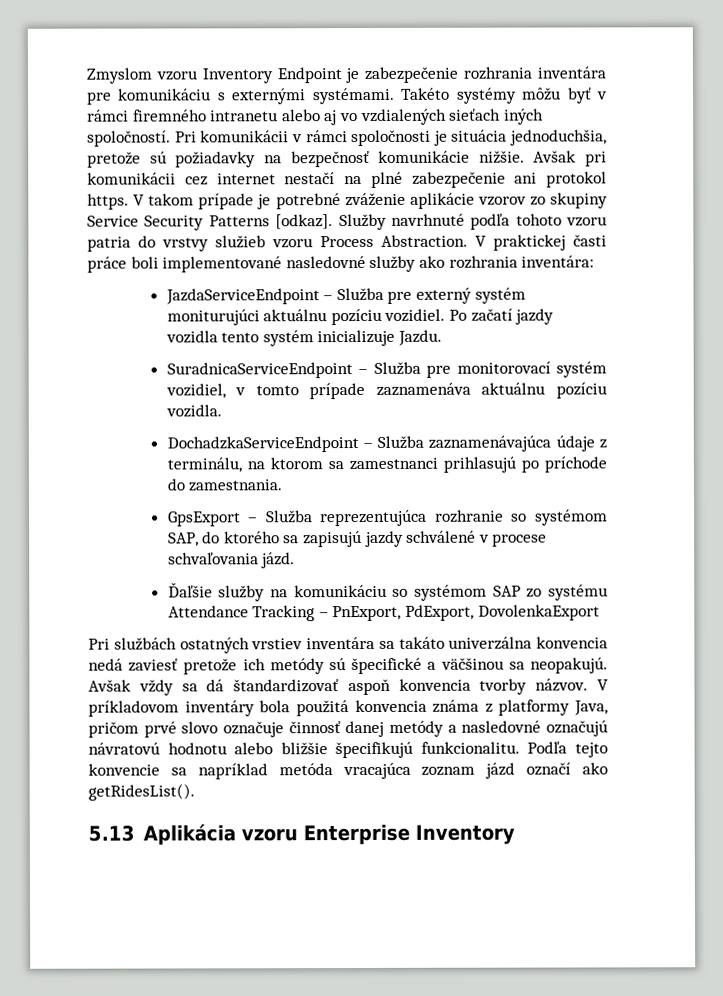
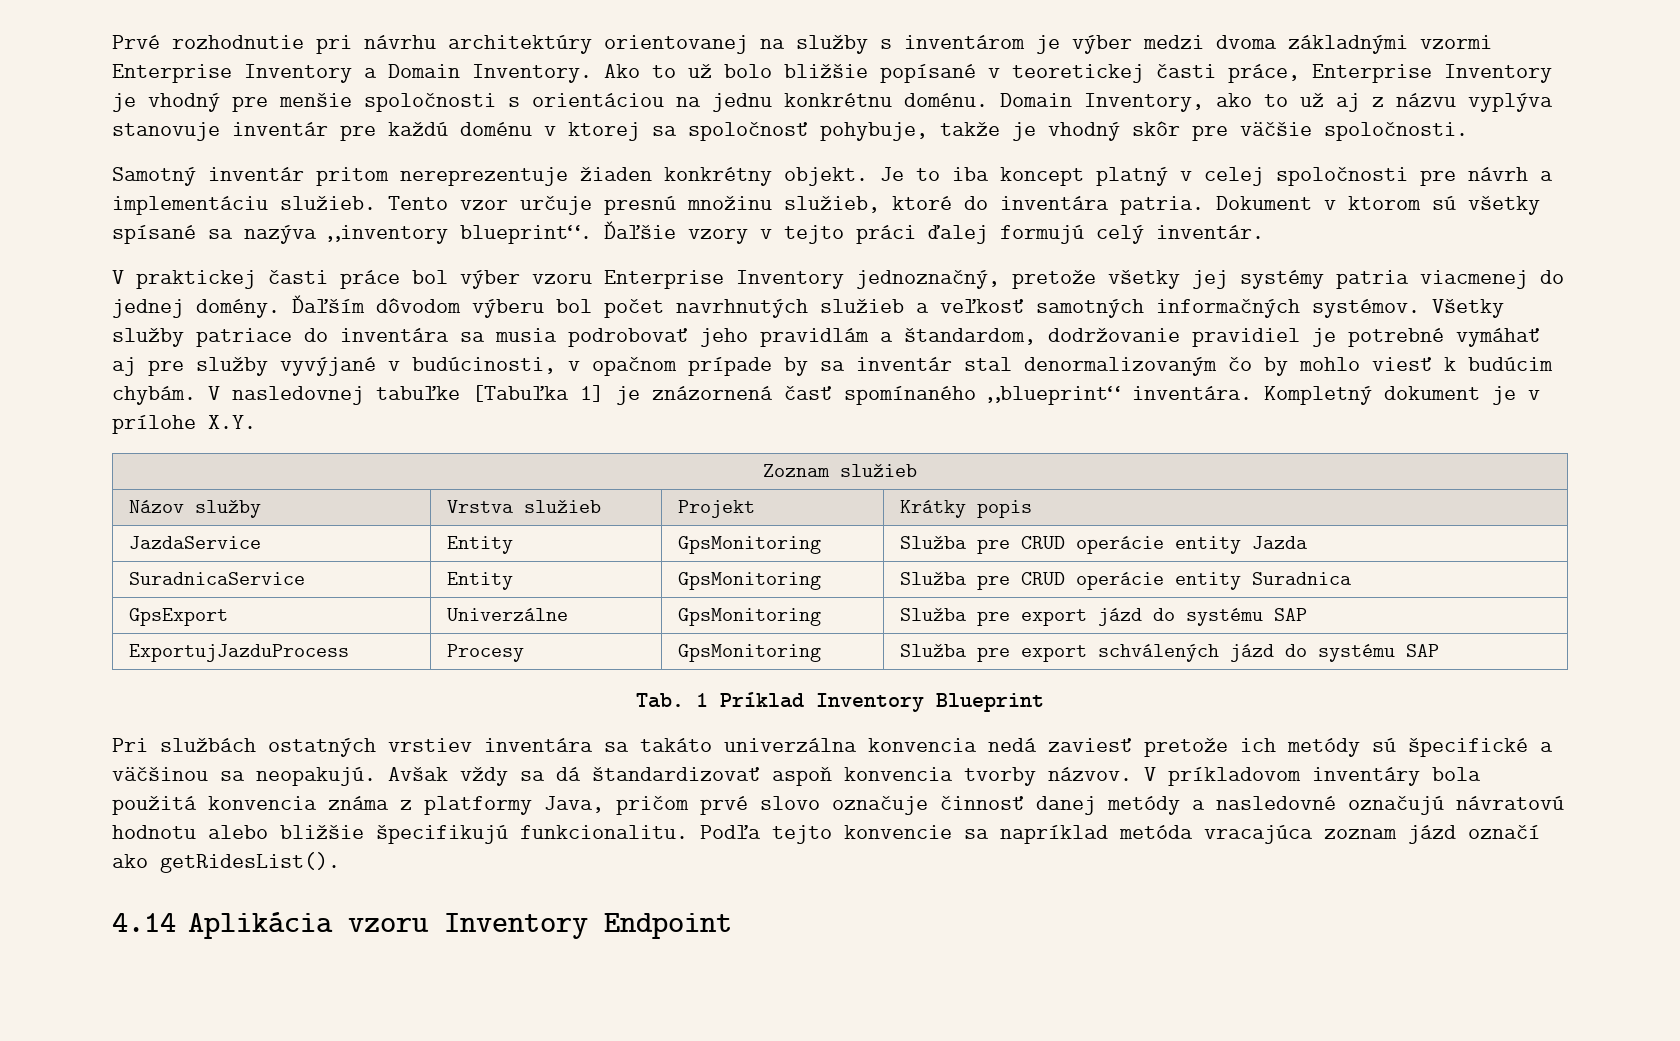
[86,66,606,84] [87,87,609,105] [87,108,544,126] [87,129,607,147] [87,150,607,168] [87,171,607,188] [87,192,609,210] [87,213,607,231] [87,234,607,252] [87,255,595,273] [165,287,526,305] [166,308,555,326] [165,329,442,347] [166,361,607,379] [165,382,607,400] [165,404,222,418] [166,435,607,453] [166,456,607,473] [166,478,283,492] [167,509,608,527] [167,530,548,548] [167,552,296,569] [167,582,608,602] [167,604,600,622] Zmyslom vzoru Inventory Endpoint je zabezpečenie rozhrania inventára pre komunikáciu s externými systémami. Takéto systémy môžu byť v rámci firemného intranetu alebo aj vo vzdialených sieťach iných spoločností. Pri komunikácii v rámci spoločnosti je situácia jednoduchšia, pretože sú požiadavky na bezpečnosť komunikácie nižšie. Avšak pri komunikácii cez internet nestačí na plné zabezpečenie ani protokol https. V takom prípade je potrebné zváženie aplikácie vzorov zo skupiny Service Security Patterns [odkaz]. Služby navrhnuté podľa tohoto vzoru patria do vrstvy služieb vzoru Process Abstraction. V praktickej časti práce boli implementované nasledovné služby ako rozhrania inventára: // JazdaServiceEndpoint – Služba pre externý systém moniturujúci aktuálnu pozíciu vozidiel. Po začatí jazdy vozidla tento systém inicializuje Jazdu. // SuradnicaServiceEndpoint – Služba pre monitorovací systém vozidiel, v tomto prípade zaznamenáva aktuálnu pozíciu vozidla. // DochadzkaServiceEndpoint – Služba zaznamenávajúca údaje z terminálu, na ktorom sa zamestnanci prihlasujú po príchode do zamestnania. // GpsExport – Služba reprezentujúca rozhranie so systémom SAP, do ktorého sa zapisujú jazdy schválené v procese schvaľovania jázd. // Ďaľšie služby na komunikáciu so systémom SAP zo systému Attendance Tracking – PnExport, PdExport, DovolenkaExport -> [112,35,1492,54] [112,64,1552,83] [112,93,1553,112] [112,121,1468,141] [112,167,1553,186] [112,196,1540,215] [112,220,1264,244] [112,270,1564,289] [112,294,1504,318] [112,328,1540,347] [112,357,1553,376] [112,385,1540,405] [112,415,256,434] [763,464,917,477] [128,500,261,518] [446,500,601,513] [677,500,755,518] [899,500,1032,518] [128,536,261,549] [446,536,513,554] [677,536,821,554] [899,536,1307,554] [128,572,305,585] [446,572,513,590] [677,572,821,590] [899,572,1351,590] [128,608,228,626] [446,608,568,621] [677,608,821,626] [899,608,1307,626] [128,644,349,662] [446,644,524,662] [677,644,821,662] [899,644,1439,662] [636,692,1044,712] Prvé rozhodnutie pri návrhu architektúry orientovanej na služby s inventárom je výber medzi dvoma základnými vzormi Enterprise Inventory a Domain Inventory. Ako to už bolo bližšie popísané v teoretickej časti práce, Enterprise Inventory je vhodný pre menšie spoločnosti s orientáciou na jednu konkrétnu doménu. Domain Inventory, ako to už aj z názvu vyplýva stanovuje inventár pre každú doménu v ktorej sa spoločnosť pohybuje, takže je vhodný skôr pre väčšie spoločnosti. // Samotný inventár pritom nereprezentuje žiaden konkrétny objekt. Je to iba koncept platný v celej spoločnosti pre návrh a implementáciu služieb. Tento vzor určuje presnú množinu služieb, ktoré do inventára patria. Dokument v ktorom sú všetky spísané sa nazýva „inventory blueprint“. Ďaľšie vzory v tejto práci ďalej formujú celý inventár. // V praktickej časti práce bol výber vzoru Enterprise Inventory jednoznačný, pretože všetky jej systémy patria viacmenej do jednej domény. Ďaľším dôvodom výberu bol počet navrhnutých služieb a veľkosť samotných informačných systémov. Všetky služby patriace do inventára sa musia podrobovať jeho pravidlám a štandardom, dodržovanie pravidiel je potrebné vymáhať aj pre služby vyvýjané v budúcinosti, v opačnom prípade by sa inventár stal denormalizovaným čo by mohlo viesť k budúcim chybám. V nasledovnej tabuľke [Tabuľka 1] je znázornená časť spomínaného „blueprint“ inventára. Kompletný dokument je v prílohe X.Y. // Zoznam služieb // Názov služby | Vrstva služieb | Projekt | Krátky popis // JazdaService | Entity | GpsMonitoring | Služba pre CRUD operácie entity Jazda // SuradnicaService | Entity | GpsMonitoring | Služba pre CRUD operácie entity Suradnica // GpsExport | Univerzálne | GpsMonitoring | Služba pre export jázd do systému SAP // ExportujJazduProcess | Procesy | GpsMonitoring | Služba pre export schválených jázd do systému SAP // Tab. 1 Príklad Inventory Blueprint
[88,825,135,842] 5.13 -> [112,913,176,932] 4.14
[302,823,515,846] Enterprise Inventory -> [443,913,732,939] Inventory Endpoint

